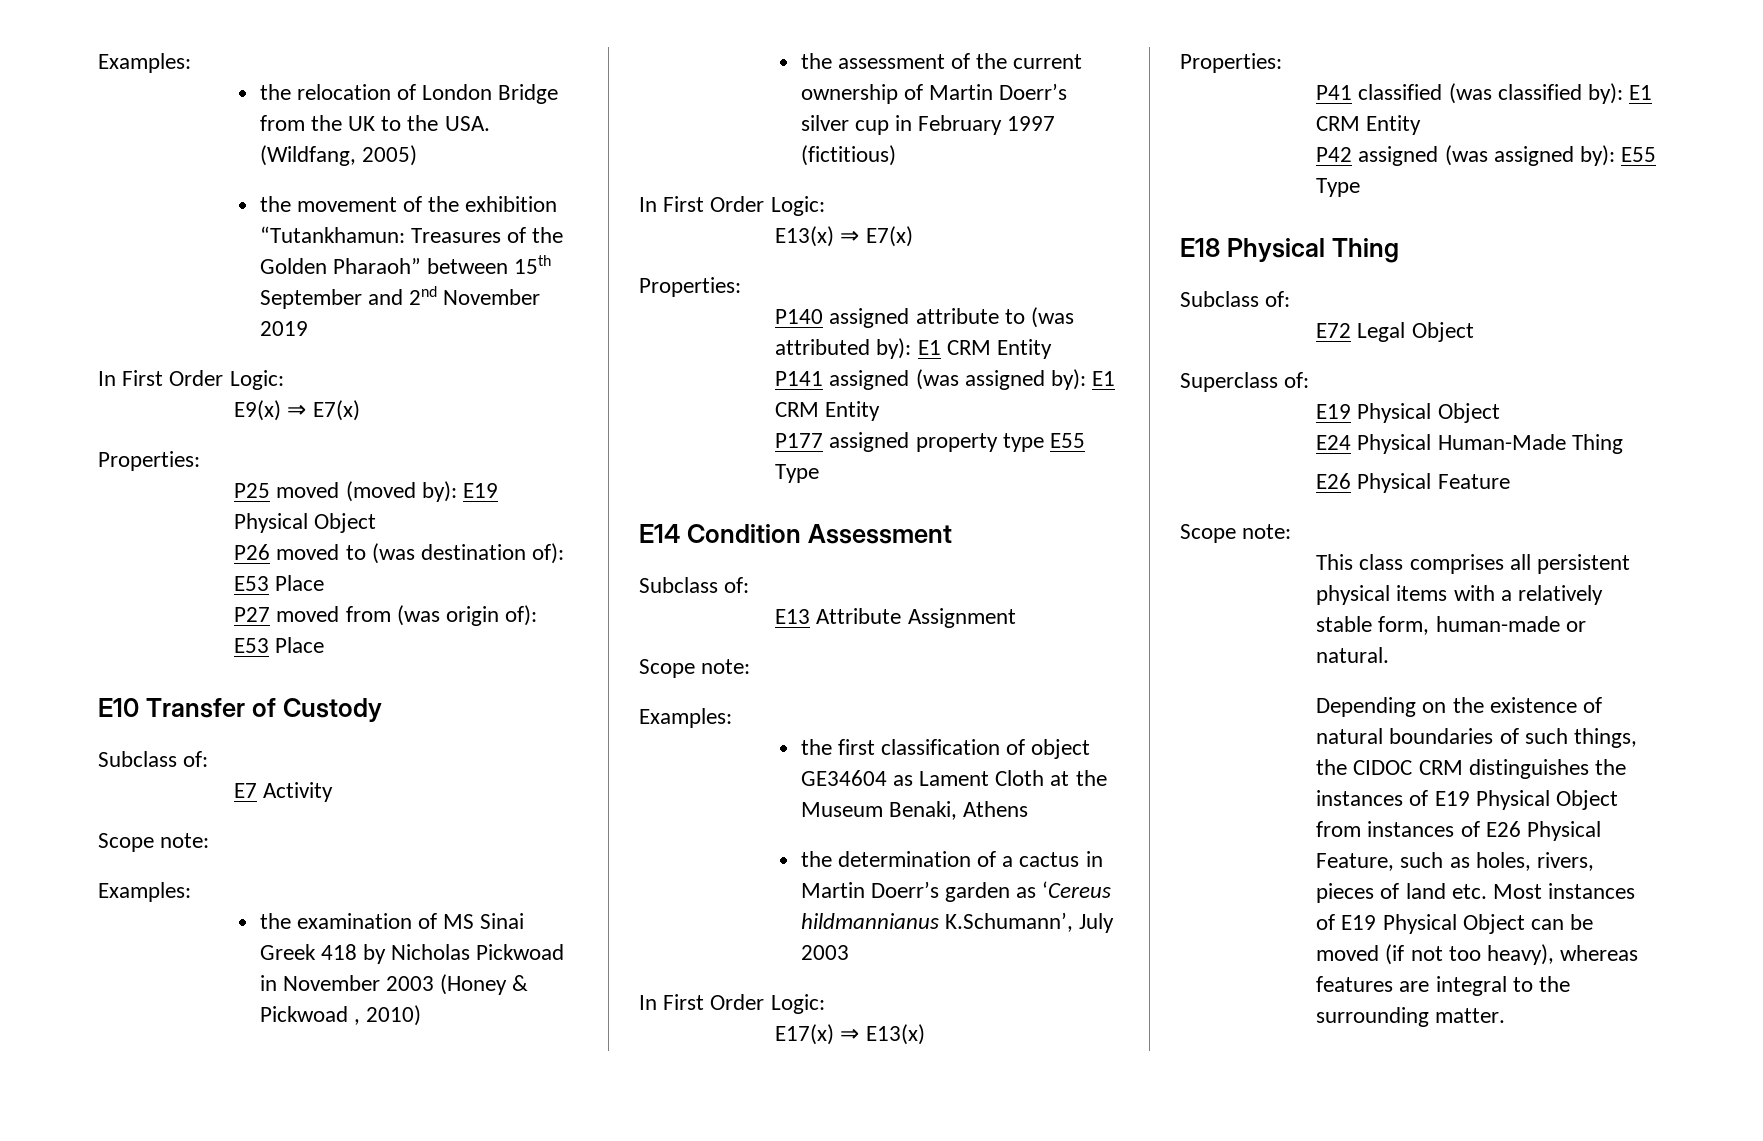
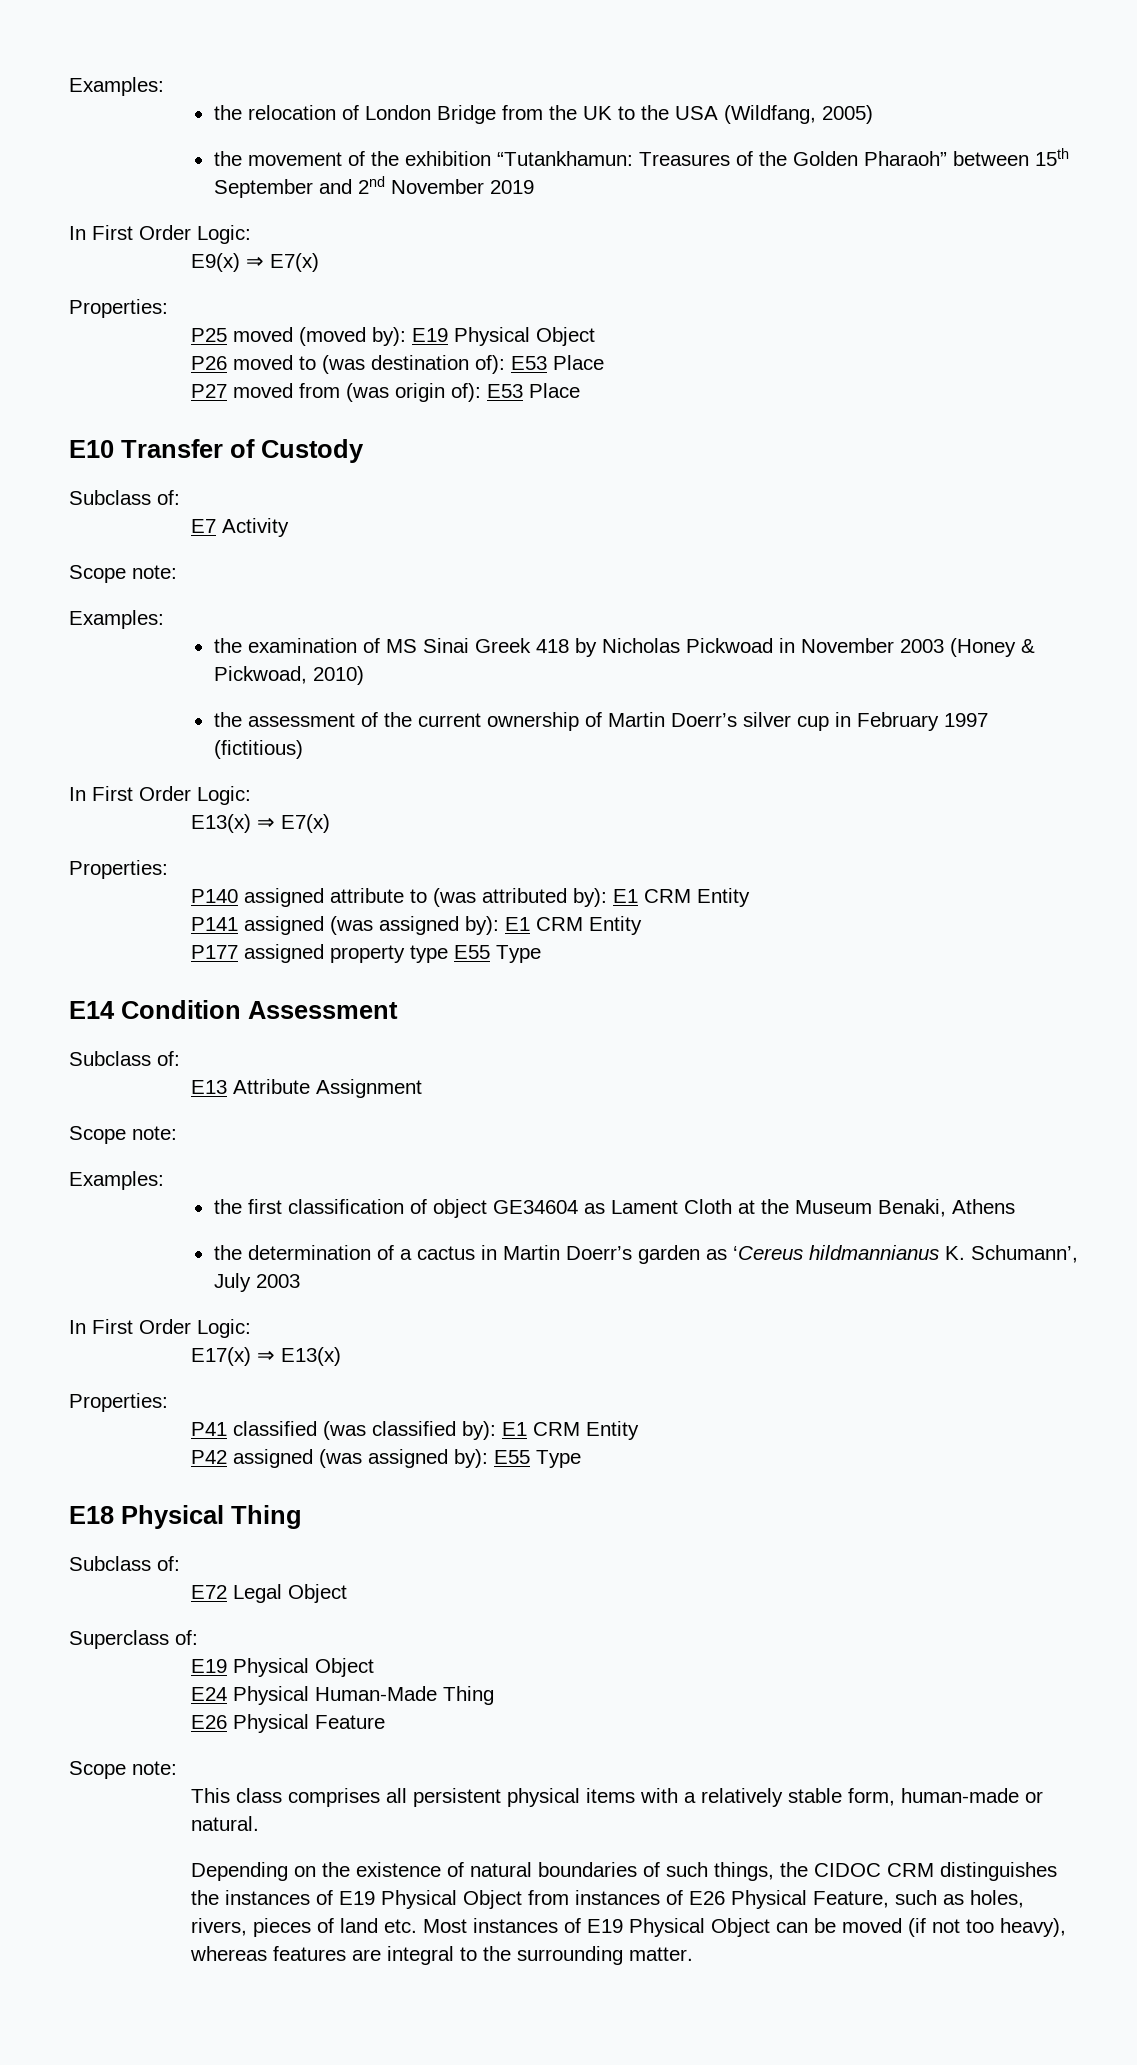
[444,116,490,131] USA. -> [674,106,718,120] USA
[259,1006,360,1025] Pickwoad , -> [213,666,307,684] Pickwoad,
[944,912,1073,932] K.Schumann’, -> [944,1245,1078,1263] K. Schumann’,

